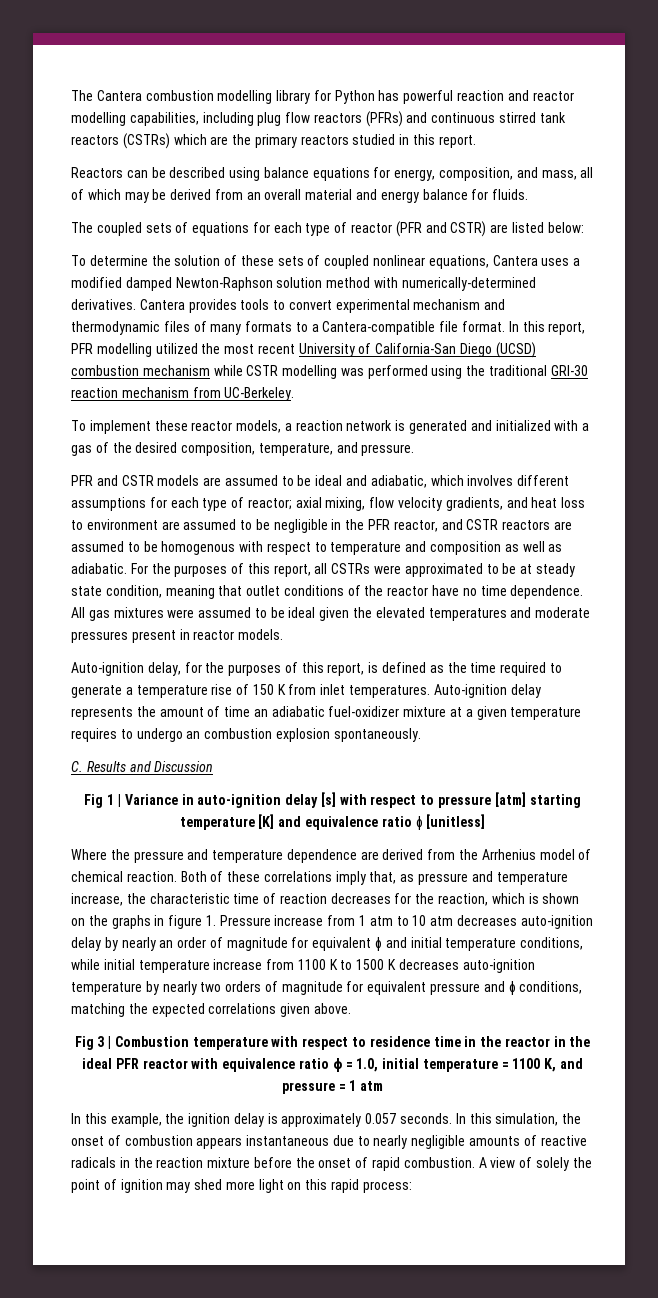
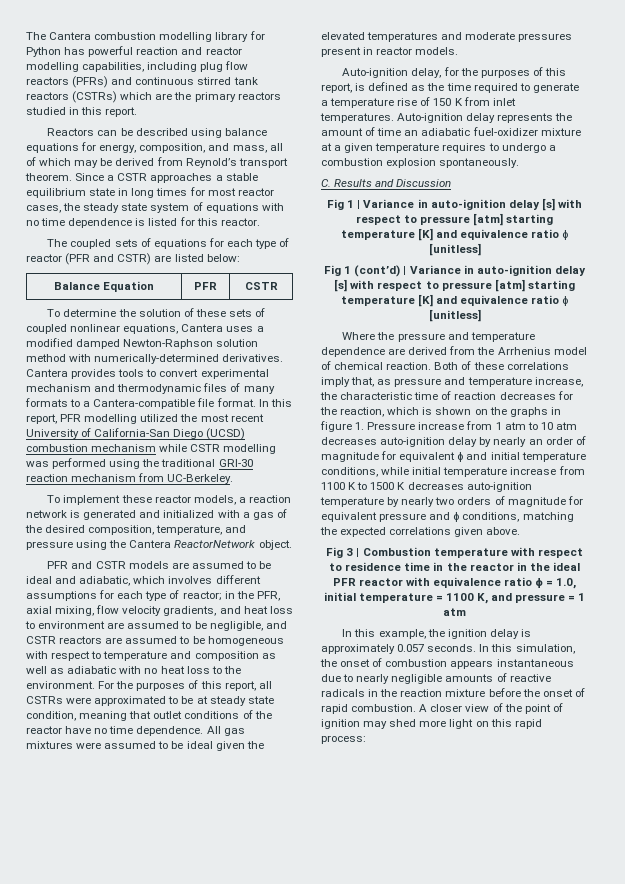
[246,189,529,203] an overall material and energy balance for fluids. -> [185,158,288,168] [25,173,258,183] [26,187,274,198] [26,202,284,213] [26,217,260,228] Reynold’s transport theorem. Since a CSTR approaches a stable equilibrium state in long times for most reactor cases, the steady state system of equations with no time dependence is listed for this reactor.
(584, 227) none -> [53,281,155,292] [194,282,217,290] [244,282,278,290] // Balance Equation | PFR | CSTR
[361,444,415,456] pressure. -> [26,540,292,550] pressure using the Cantera ReactorNetwork object.
(292, 504) none -> [224,591,280,601] in the PFR,
[273,519,438,533] negligible in the PFR reactor, -> [209,621,263,631] negligible,
[161,541,236,555] homogenous -> [207,636,284,646] homogeneous
[71,563,127,574] adiabatic. -> [67,666,241,674] [26,681,95,689] adiabatic with no heat loss to the environment.
[186,731,201,739] an -> [548,145,556,151] a
(486, 821) none -> [324,265,586,277] [334,279,575,292] [340,294,569,307] [428,309,481,322] // Fig 1 (cont’d) | Variance in auto-ignition delay [s] with respect to pressure [atm] starting temperature [K] and equivalence ratio ɸ [unitless]
(487, 1162) none -> [430,704,463,712] closer
[535,1157,569,1171] solely -> (503, 707) none

